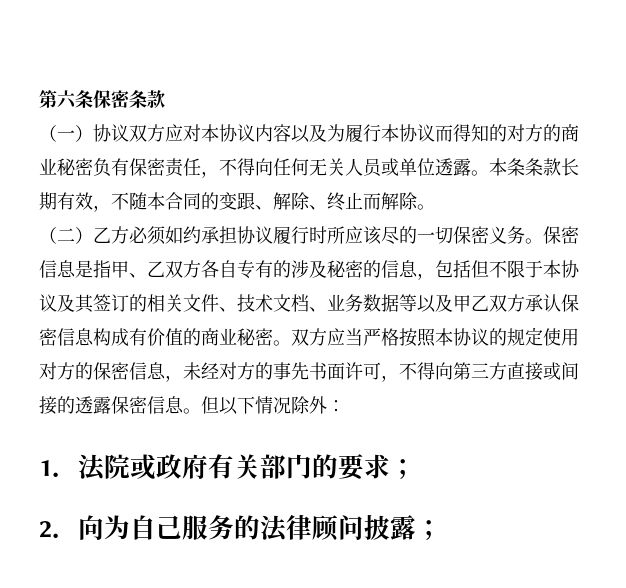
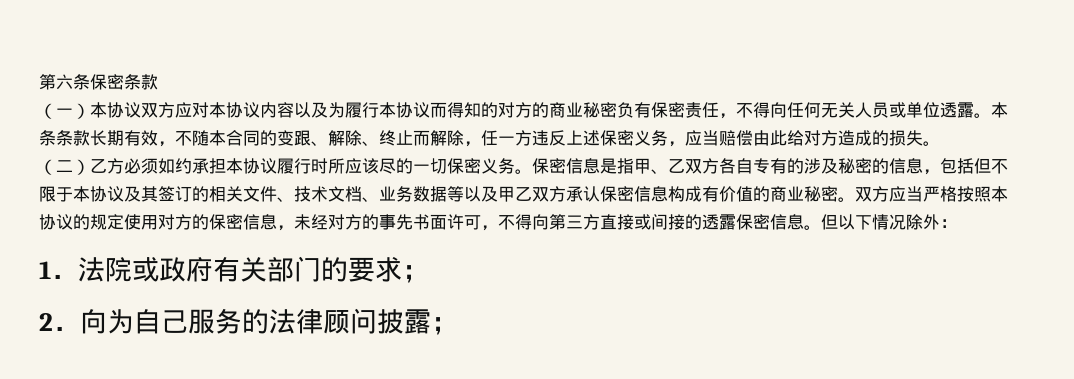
(93, 133) none -> [90,102,107,118] 本
(418, 201) none -> [464,130,923,147] ，任一方违反上述保密义务，应当赔偿由此给对方造成的损失
(237, 235) none -> [226,158,243,174] 本

